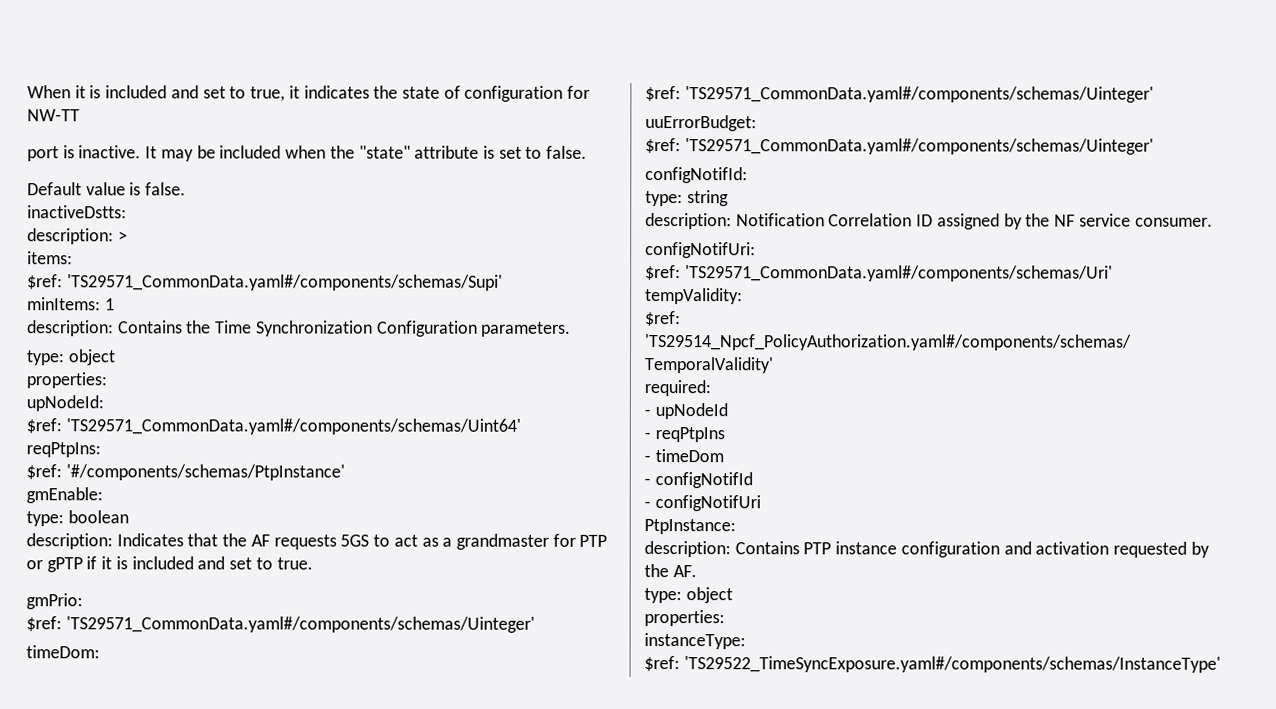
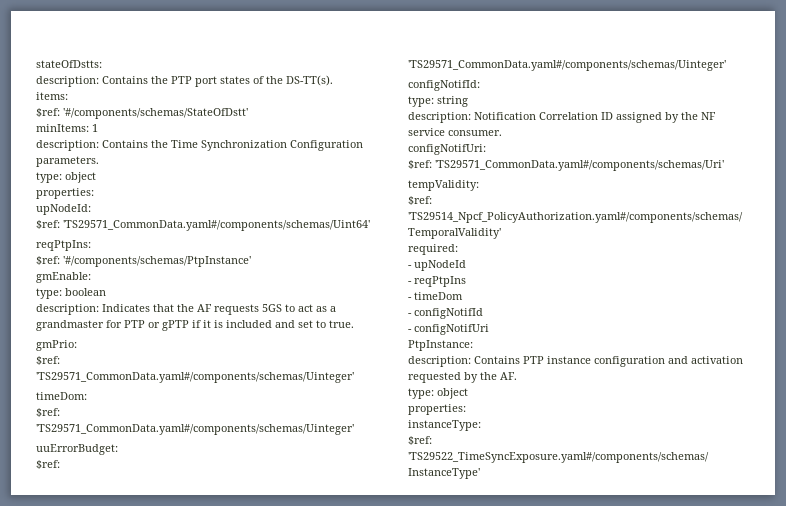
[27,85,591,102] [27,109,80,122] [27,145,588,162] [27,182,187,196] [27,205,127,219] [27,228,128,245] When it is included and set to true, it indicates the state of configuration for NW-TT // port is inactive. It may be included when the "state" attribute is set to false. // Default value is false. // inactiveDstts: // description: > -> [36,60,102,68] [36,75,333,87] stateOfDstts: // description: Contains the PTP port states of the DS-TT(s).
[66,274,503,291] 'TS29571_CommonData.yaml#/components/schemas/Supi' -> [63,108,248,119] '#/components/schemas/StateOfDstt'

